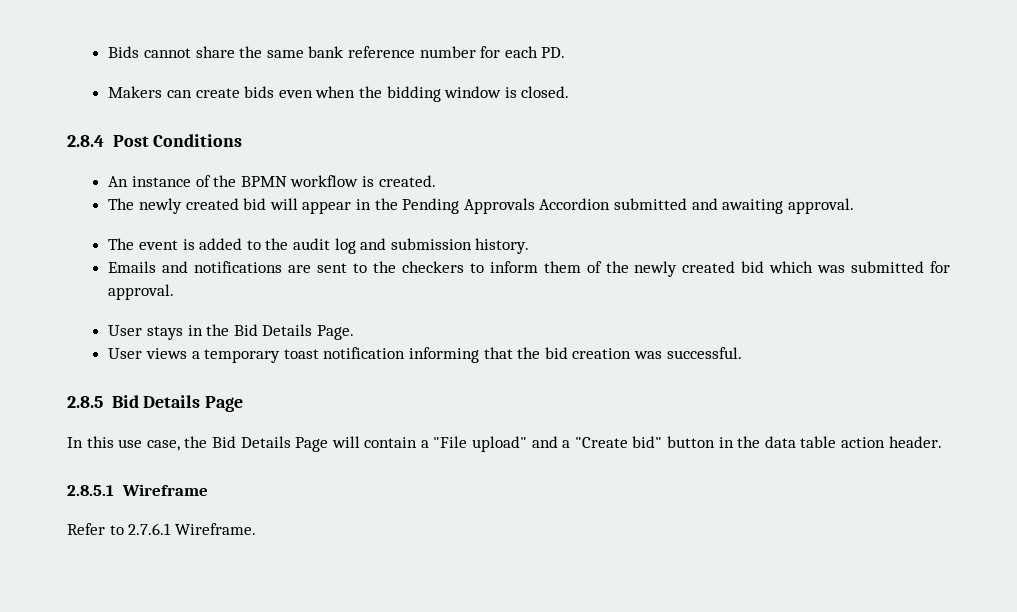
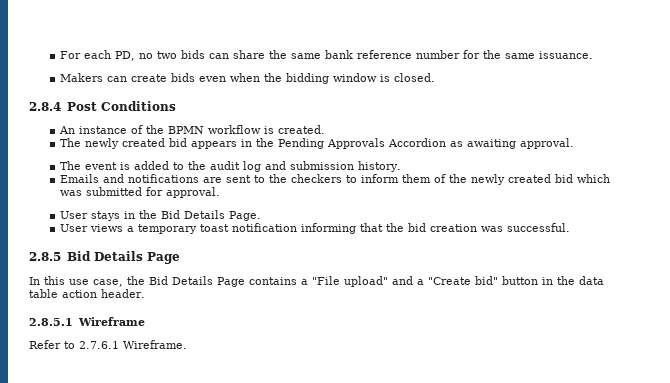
[108,46,192,58] Bids cannot -> [59,50,229,61] For each PD, no two bids can
[504,46,566,58] each PD. -> [482,50,593,59] the same issuance.
[269,198,352,214] will appear -> [190,141,237,149] appears
[613,198,718,210] submitted and -> [449,141,463,147] as
[331,436,418,448] will contain -> [249,277,297,285] contains

